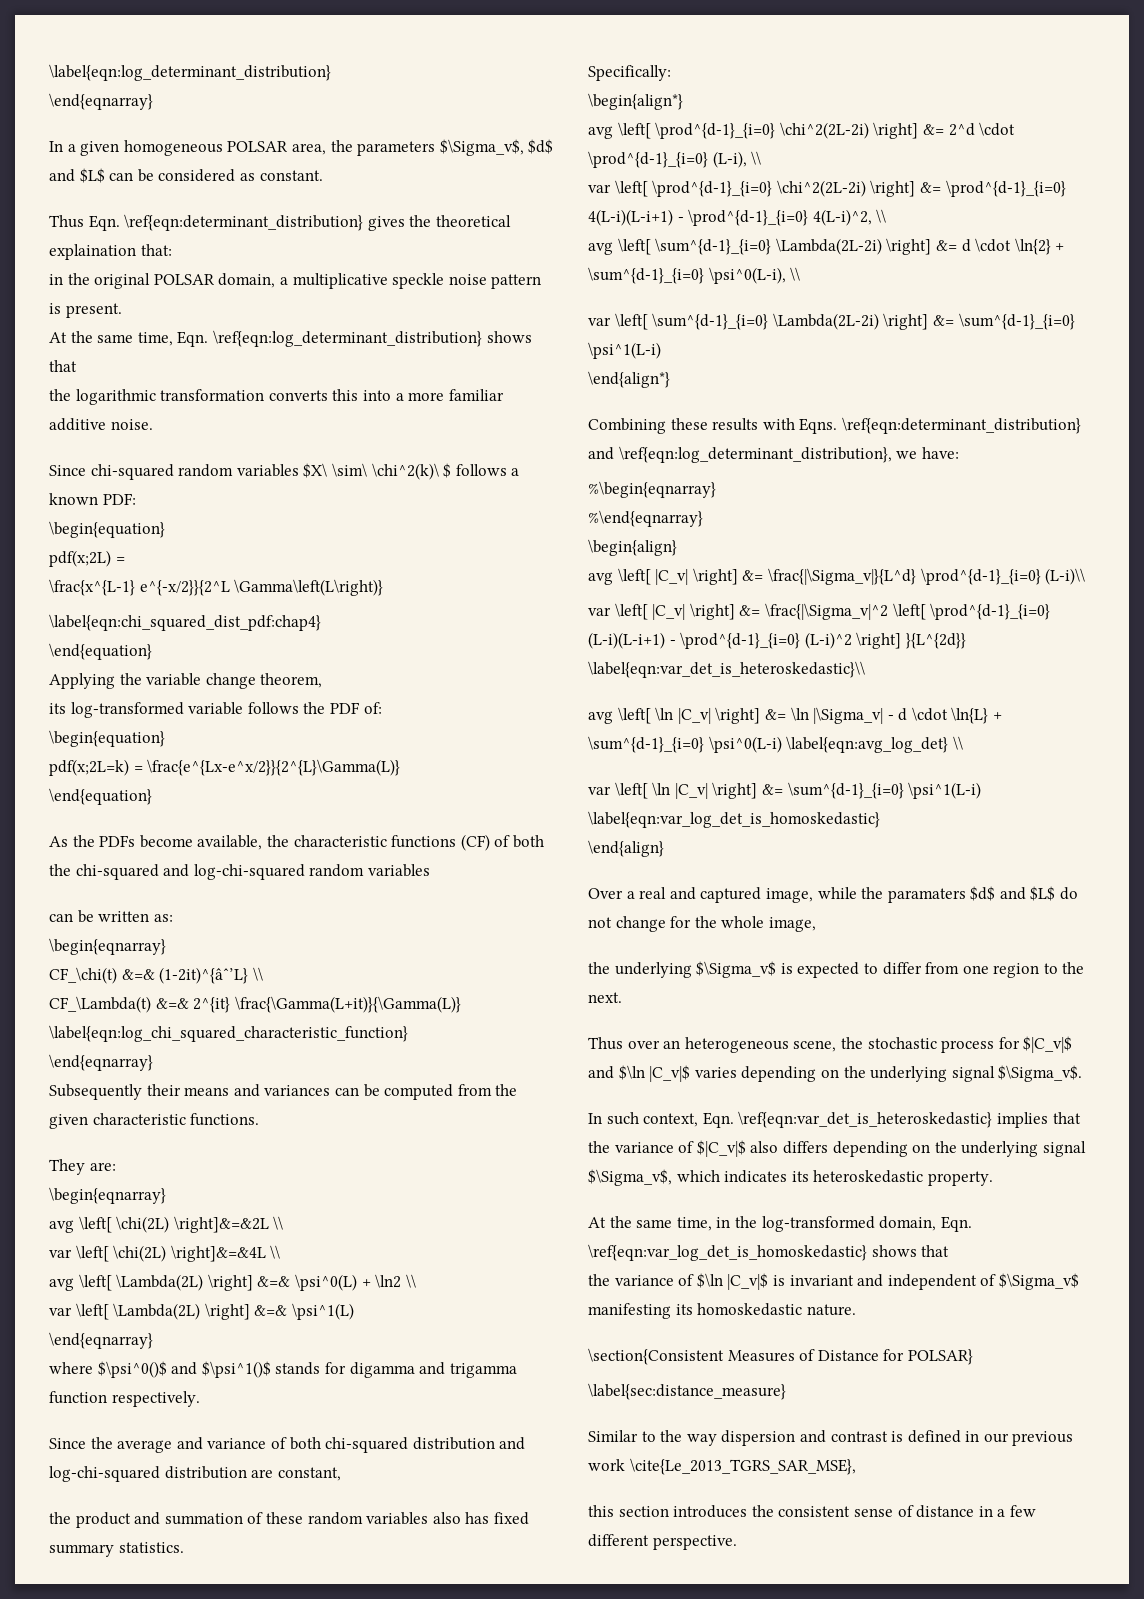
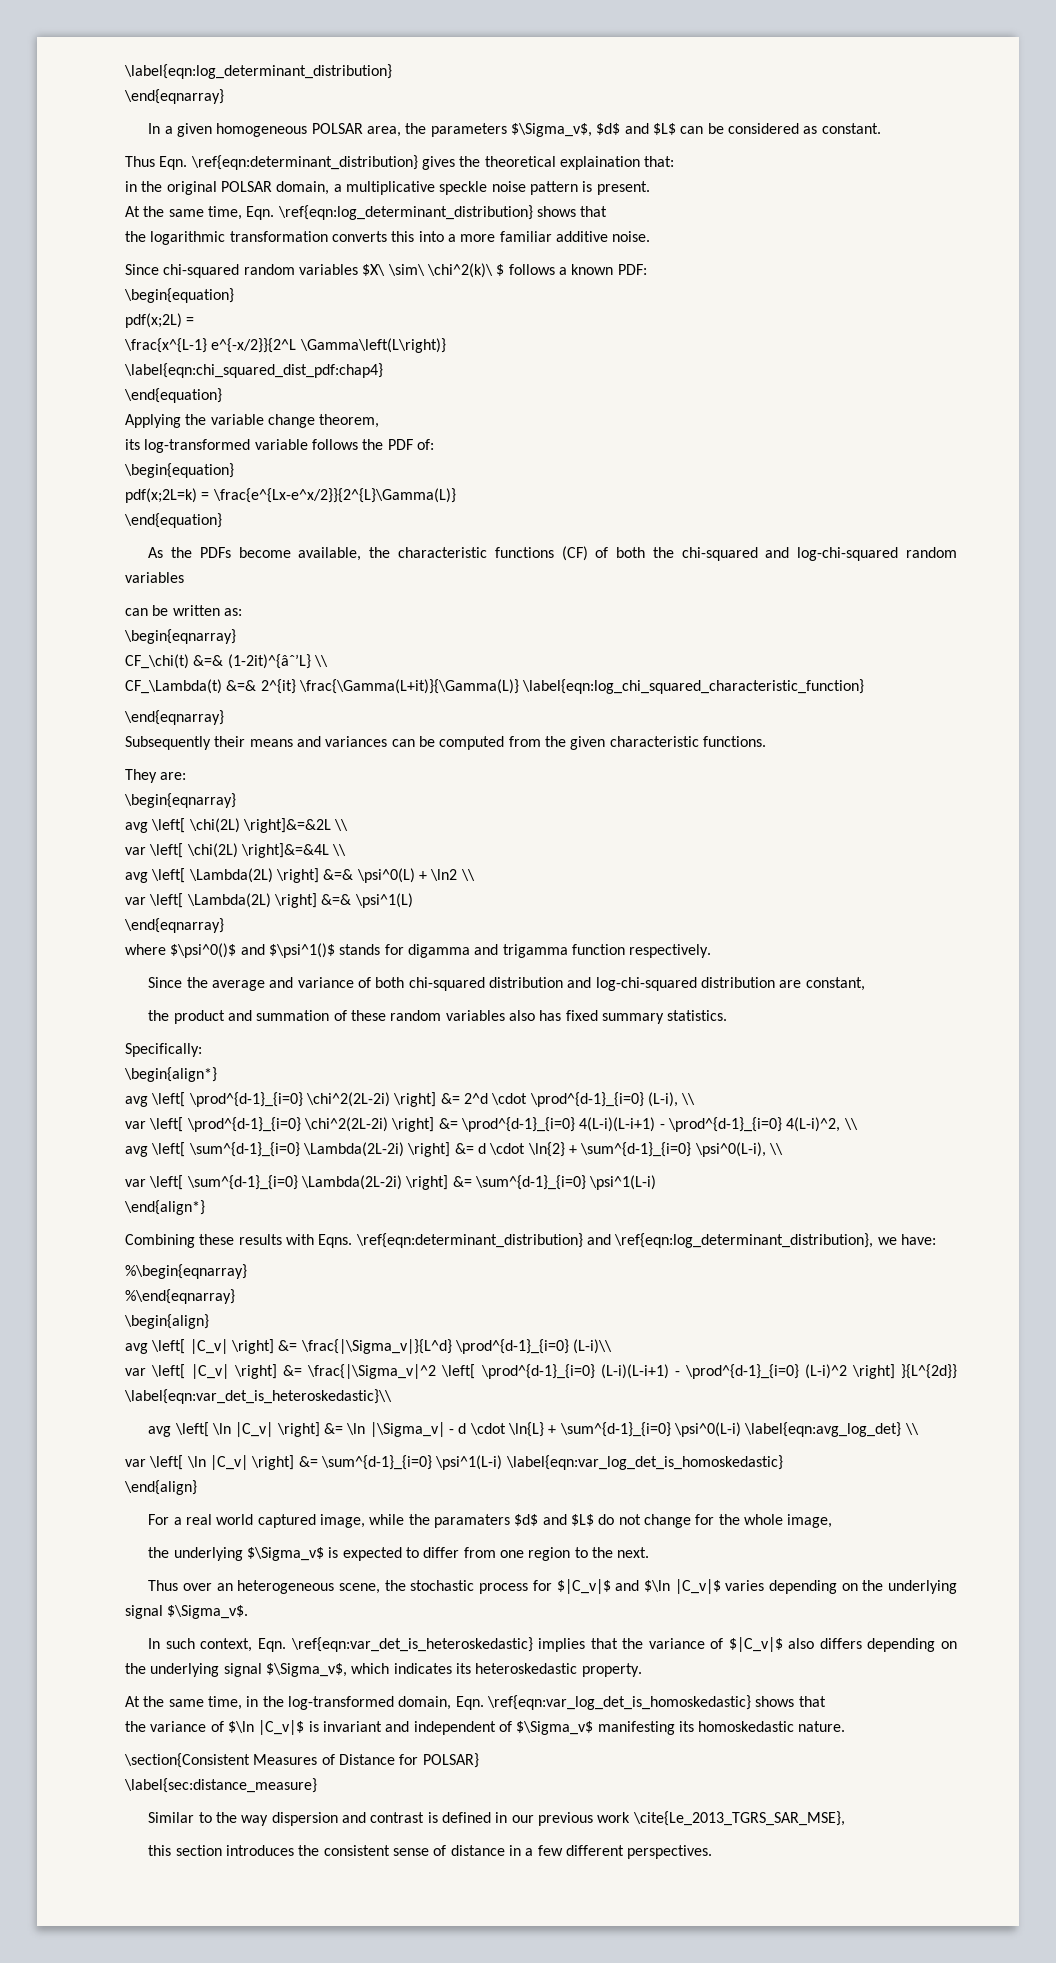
[588,888,623,899] Over -> [148,1514,170,1525] For
[669,887,696,900] and -> [216,1514,254,1525] world
[652,1535,737,1550] perspective. -> [627,1845,713,1859] perspectives.

